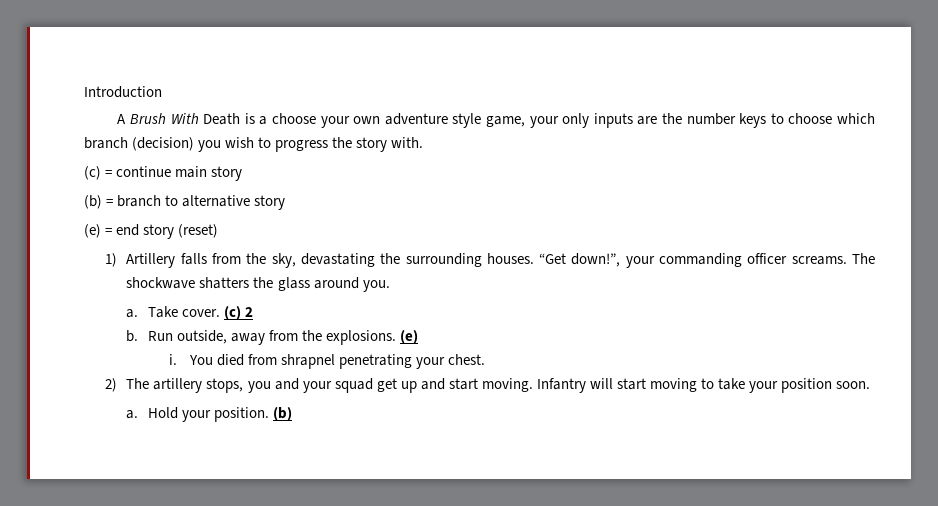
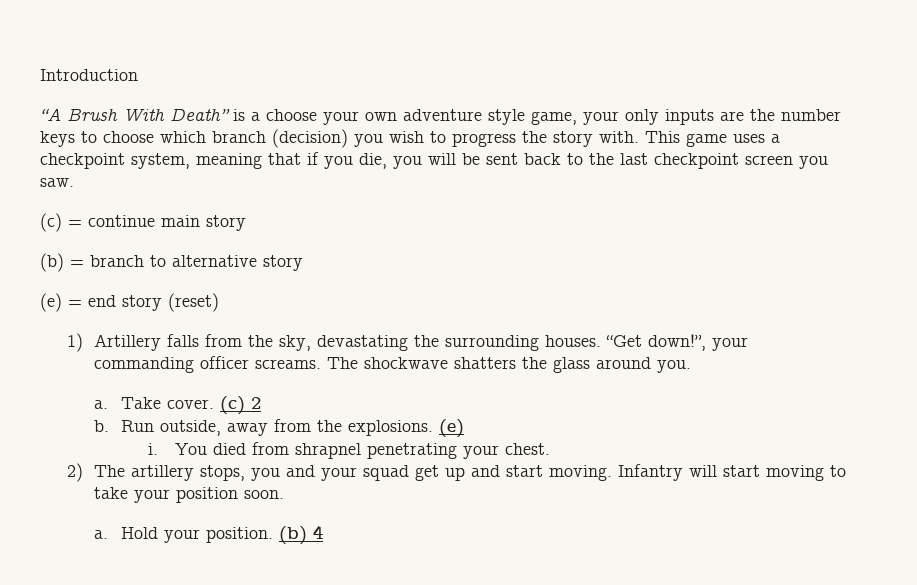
[117,114,127,124] A -> [40,108,61,121] “A
[203,113,241,125] Death -> [170,108,230,121] Death”
(424, 142) none -> [645,131,780,147] [40,152,828,169] [40,178,74,187] This game uses a checkpoint system, meaning that if you die, you will be sent back to the last checkpoint screen you saw.
(292, 414) none -> [313,525,324,539] 4

